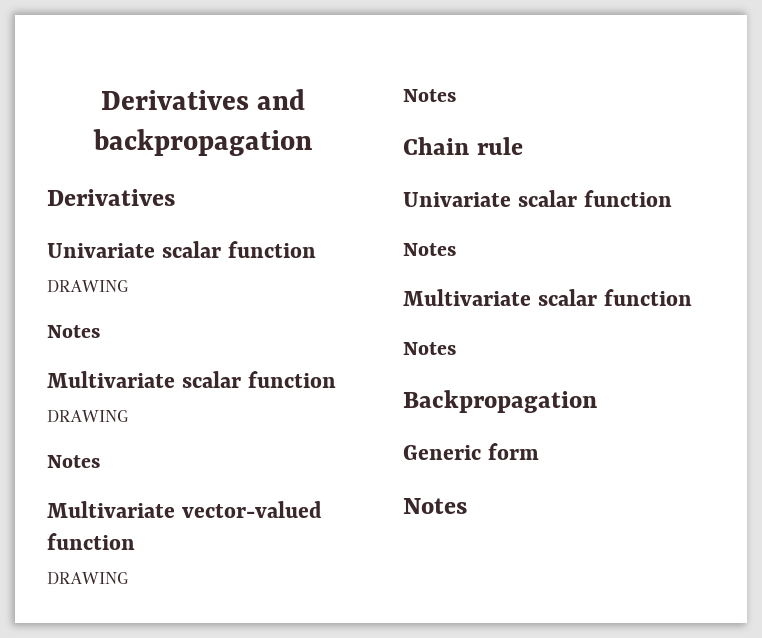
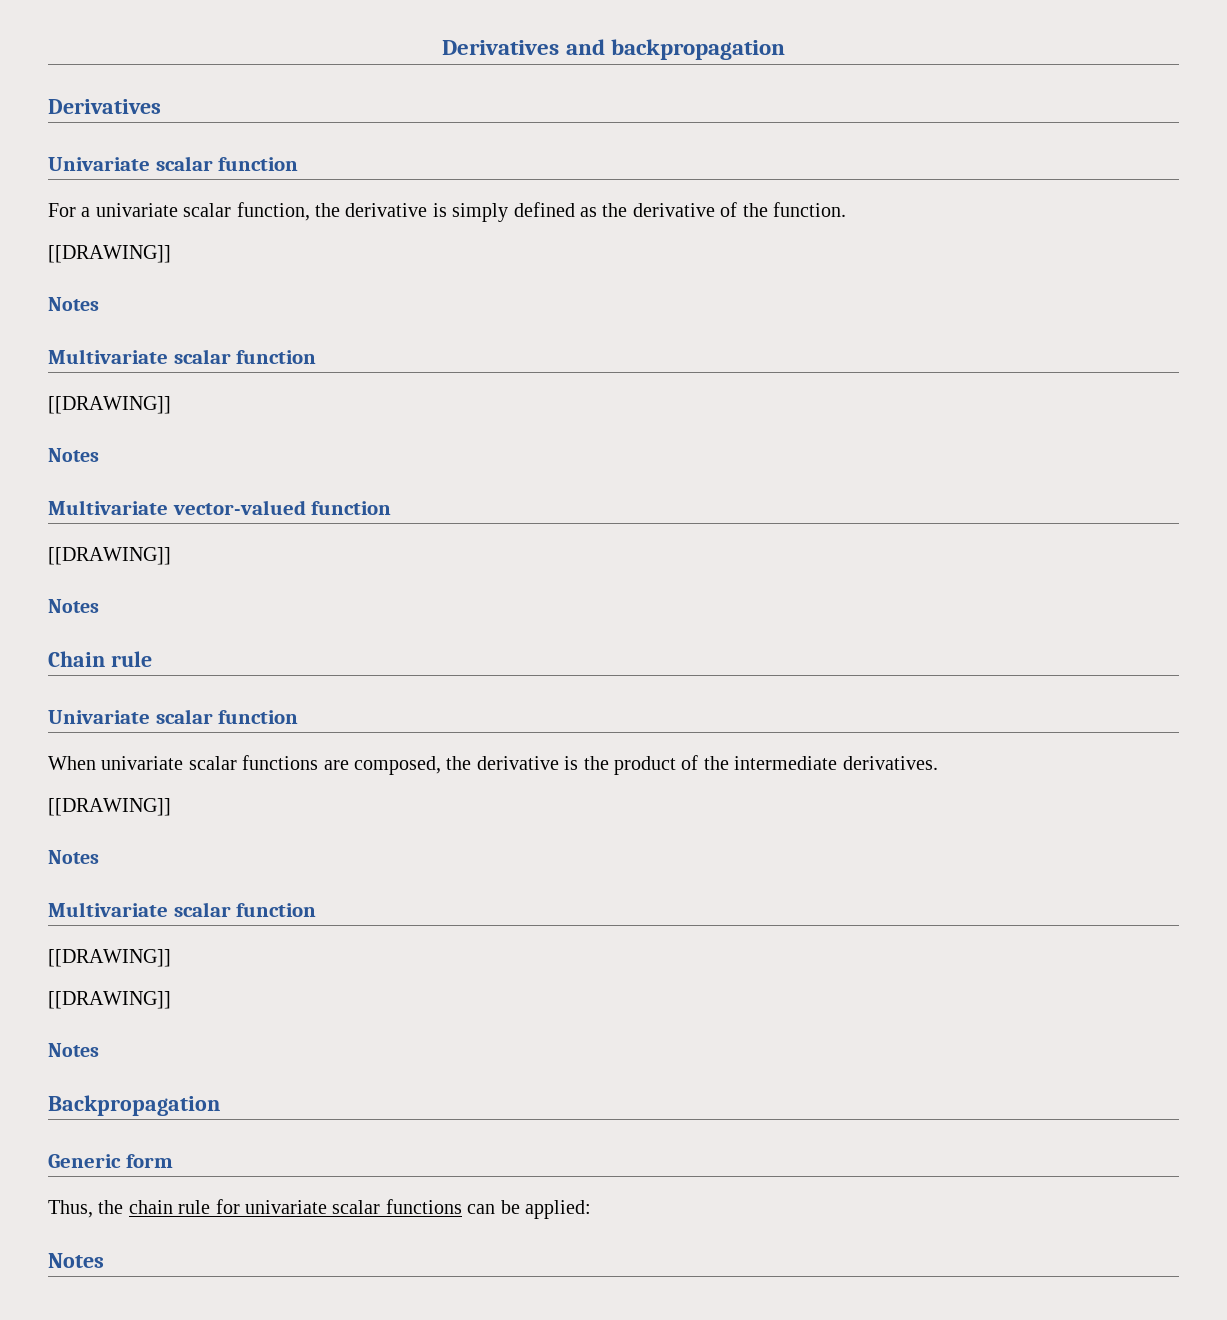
[47,279,128,293] [47,325,100,338] [47,371,336,388] [47,409,128,423] DRAWING // Notes // Multivariate scalar function // DRAWING -> [48,202,846,222] [48,245,171,263] [48,297,99,311] [48,349,317,364] [48,396,171,414] For a univariate scalar function, the derivative is simply defined as the derivative of the function. // [[DRAWING]] // Notes // Multivariate scalar function // [[DRAWING]]
[47,571,128,585] DRAWING -> [48,547,171,565] [[DRAWING]]
[403,243,456,256] [403,289,692,306] // Notes // Multivariate scalar function -> [48,755,938,775] [48,798,171,816] [48,850,99,864] [48,902,317,917] [48,949,171,967] [48,991,171,1009] // When univariate scalar functions are composed, the derivative is the product of the intermediate derivatives. // [[DRAWING]] // Notes // Multivariate scalar function // [[DRAWING]] // [[DRAWING]]
(539, 451) none -> [48,1199,591,1219] // Thus, the chain rule for univariate scalar functions can be applied:

